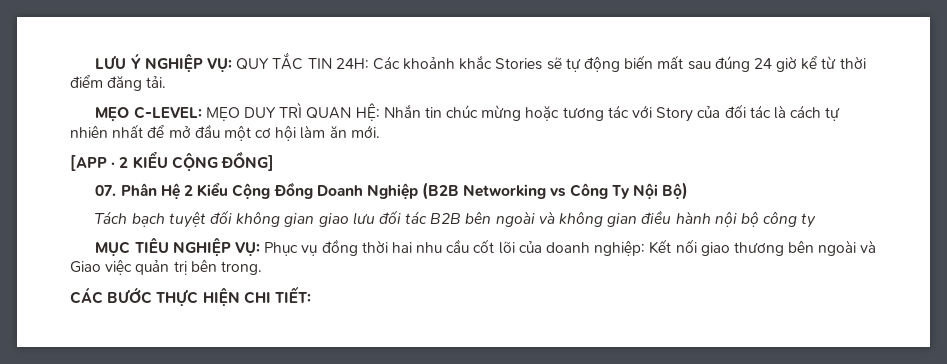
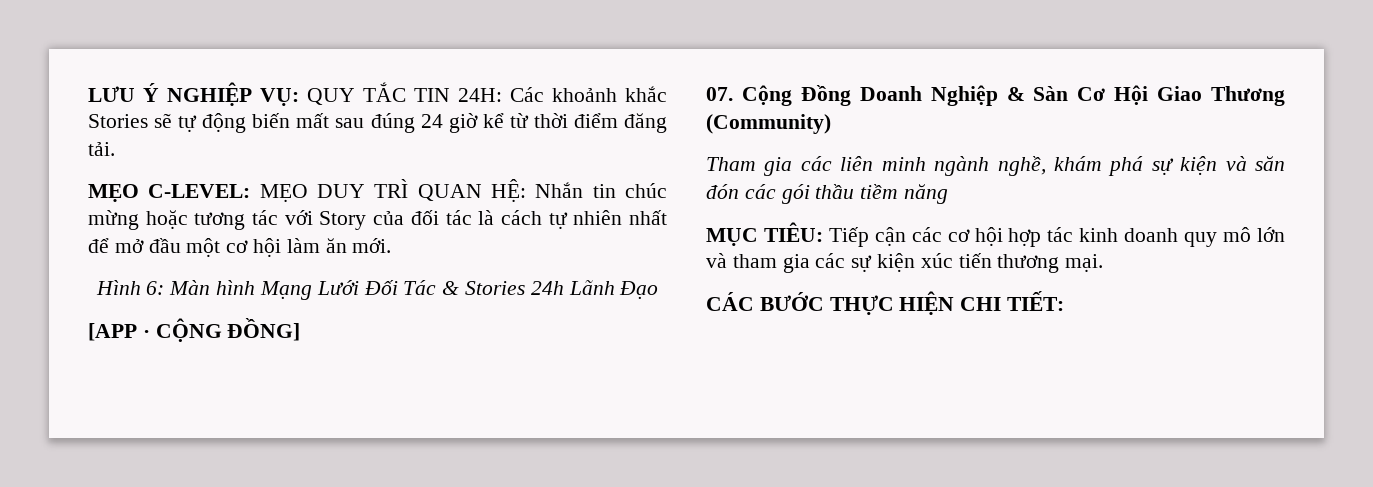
(380, 131) none -> [95,280,659,300] // Hình 6: Màn hình Mạng Lưới Đối Tác & Stories 24h Lãnh Đạo
[119,152,168,169] 2 KIỂU -> (150, 334) none
[120,182,689,200] [95,210,817,228] [95,238,877,257] [70,259,262,275] Phân Hệ 2 Kiểu Cộng Đồng Doanh Nghiệp (B2B Networking vs Công Ty Nội Bộ) // Tách bạch tuyệt đối không gian giao lưu đối tác B2B bên ngoài và không gian điều hành nội bộ công ty // MỤC TIÊU NGHIỆP VỤ: Phục vụ đồng thời hai nhu cầu cốt lõi của doanh nghiệp: Kết nối giao thương bên ngoài và Giao việc quản trị bên trong. -> [741,85,1285,106] [706,114,831,134] [706,156,1285,176] [706,184,949,204] [706,222,1285,247] [706,253,1104,273] Cộng Đồng Doanh Nghiệp & Sàn Cơ Hội Giao Thương (Community) // Tham gia các liên minh ngành nghề, khám phá sự kiện và săn đón các gói thầu tiềm năng // MỤC TIÊU: Tiếp cận các cơ hội hợp tác kinh doanh quy mô lớn và tham gia các sự kiện xúc tiến thương mại.

